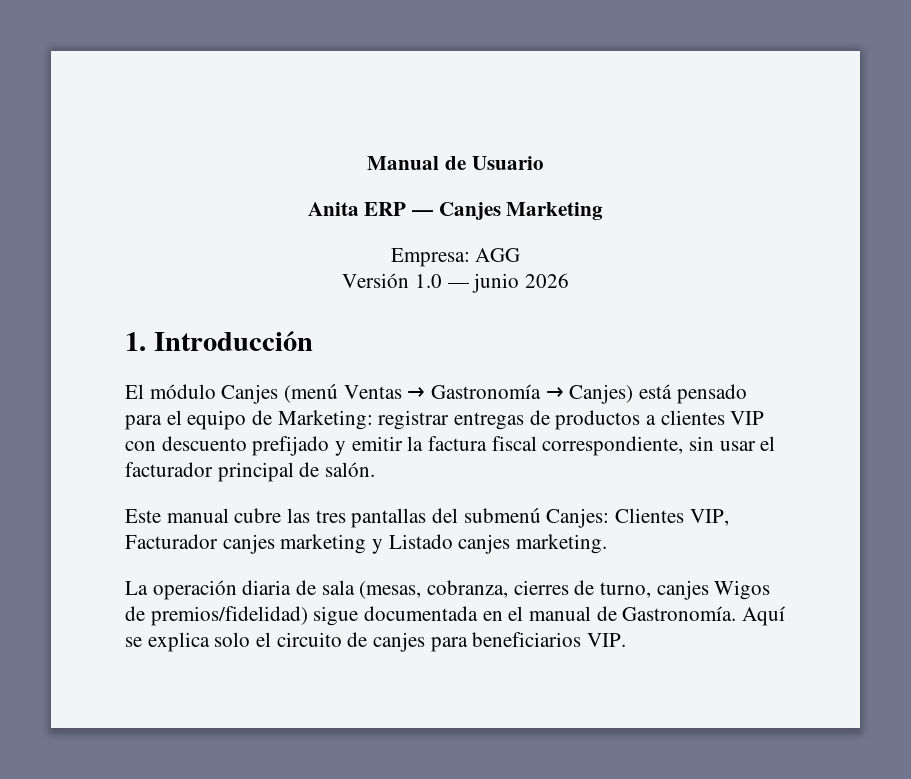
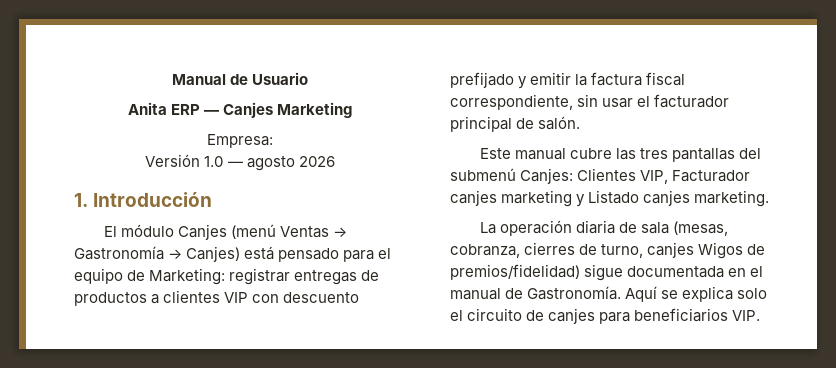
[475,248,521,262] AGG -> (273, 141) none
[472,273,520,293] junio -> [246,156,295,171] agosto

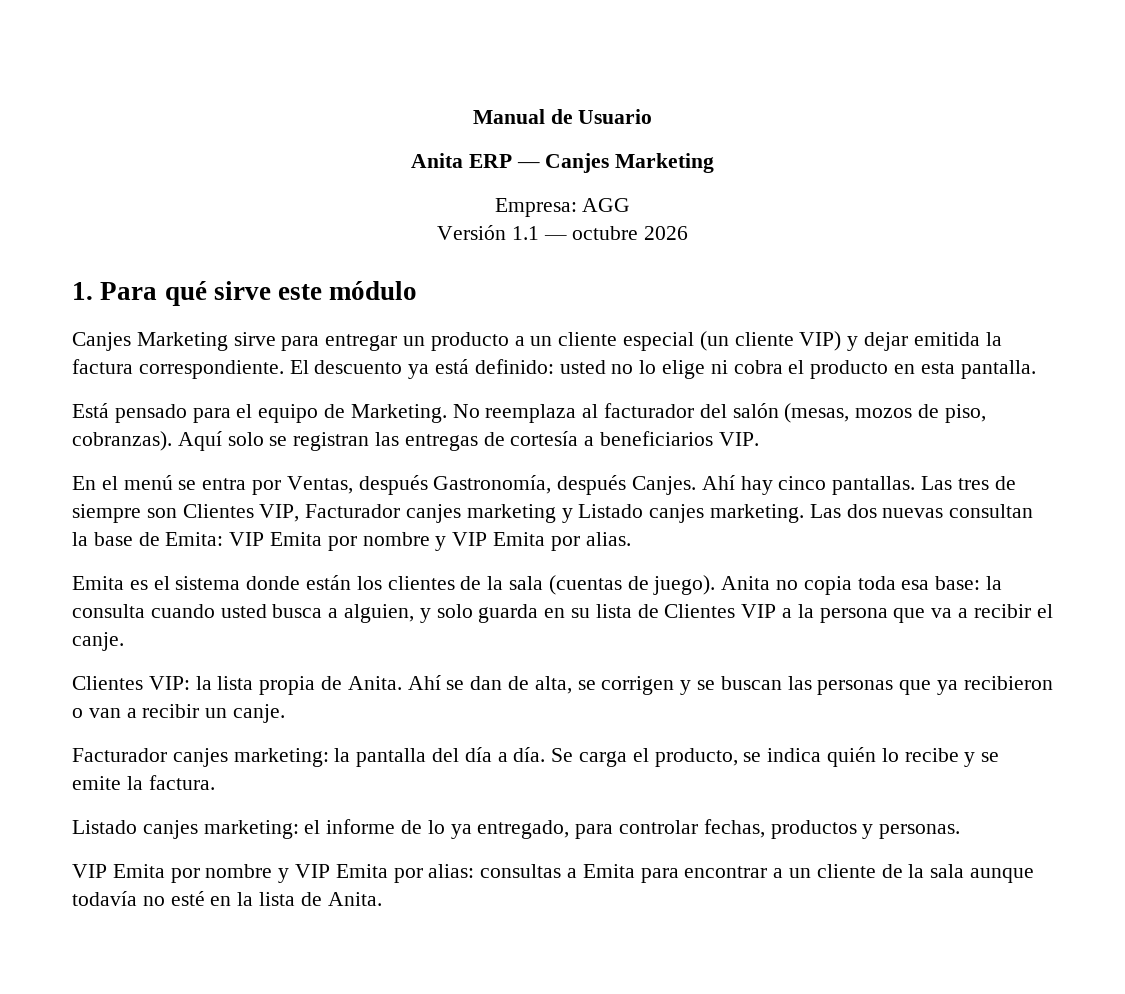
(273, 141) none -> [582,198,631,212] AGG
[204,156,295,171] 1.0 — agosto -> [511,226,639,240] 1.1 — octubre
[93,192,213,207] [103,224,347,240] [74,246,275,262] Introducción // El módulo Canjes (menú Ventas → Gastronomía → Canjes) está -> [100,281,418,306] [72,331,1002,351] [72,359,1036,379] [72,403,109,418] Para qué sirve este módulo // Canjes Marketing sirve para entregar un producto a un cliente especial (un cliente VIP) y dejar emitida la factura correspondiente. El descuento ya está definido: usted no lo elige ni cobra el producto en esta pantalla. // Está
[149,268,380,285] [74,290,360,306] [450,72,686,89] [450,94,730,110] [450,116,581,132] [479,148,761,162] [450,168,574,184] Marketing: registrar entregas de productos a clientes VIP con descuento prefijado y emitir la factura fiscal correspondiente, sin usar el facturador principal de salón. // Este manual cubre las tres pantallas del submenú Canjes: -> [350,403,986,423] [72,431,759,451] [72,475,1016,495] [72,504,177,523] Marketing. No reemplaza al facturador del salón (mesas, mozos de piso, cobranzas). Aquí solo se registran las entregas de cortesía a beneficiarios VIP. // En el menú se entra por Ventas, después Gastronomía, después Canjes. Ahí hay cinco pantallas. Las tres de siempre son
[479,220,728,236] [450,242,766,259] [450,264,764,281] [450,286,768,302] [450,308,761,324] // La operación diaria de sala (mesas, cobranza, cierres de turno, canjes Wigos de premios/fidelidad) sigue documentada en el manual de Gastronomía. Aquí se explica solo el circuito de canjes para beneficiarios VIP. -> [809,504,1034,518] [72,532,631,551] [72,575,1003,595] [72,604,1053,623] [72,632,124,651] [72,675,1053,695] [72,704,286,723] [72,747,1000,767] [72,775,215,790] [72,819,961,839] [72,864,1035,883] [72,891,382,906] Las dos nuevas consultan la base de Emita: VIP Emita por nombre y VIP Emita por alias. // Emita es el sistema donde están los clientes de la sala (cuentas de juego). Anita no copia toda esa base: la consulta cuando usted busca a alguien, y solo guarda en su lista de Clientes VIP a la persona que va a recibir el canje. // Clientes VIP: la lista propia de Anita. Ahí se dan de alta, se corrigen y se buscan las personas que ya recibieron o van a recibir un canje. // Facturador canjes marketing: la pantalla del día a día. Se carga el producto, se indica quién lo recibe y se emite la factura. // Listado canjes marketing: el informe de lo ya entregado, para controlar fechas, productos y personas. // VIP Emita por nombre y VIP Emita por alias: consultas a Emita para encontrar a un cliente de la sala aunque todavía no esté en la lista de Anita.

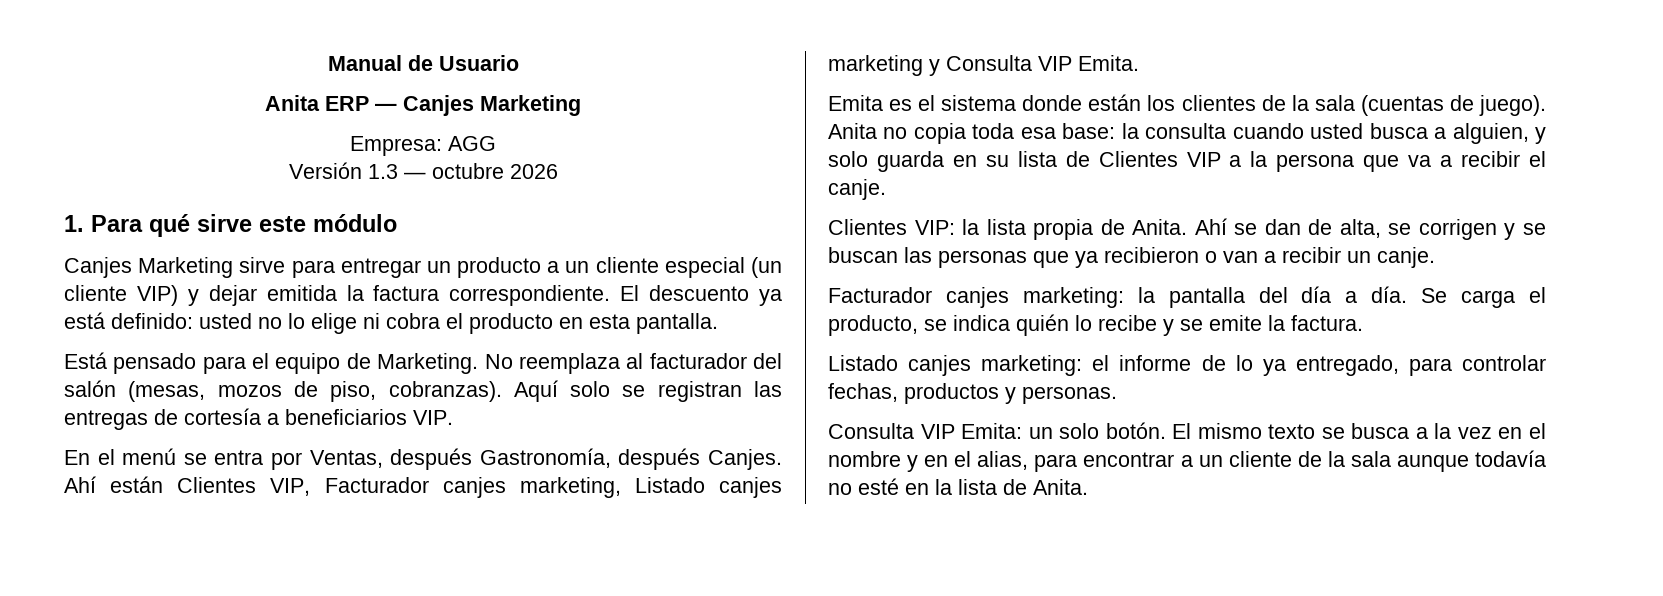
[511,226,539,240] 1.1 -> [367,164,398,179] 1.3
[740,476,1016,495] [72,504,1034,523] [72,532,631,551] hay cinco pantallas. Las tres de siempre son Clientes VIP, Facturador canjes marketing y Listado canjes marketing. Las dos nuevas consultan la base de Emita: VIP Emita por nombre y VIP Emita por alias. -> [110,476,782,498] [828,55,1139,76] están Clientes VIP, Facturador canjes marketing, Listado canjes marketing y Consulta VIP Emita.
[72,864,635,883] VIP Emita por nombre y VIP Emita por alias: consultas a Emita -> [828,422,1546,439] [828,451,1029,472] Consulta VIP Emita: un solo botón. El mismo texto se busca a la vez en el nombre y en el alias,

